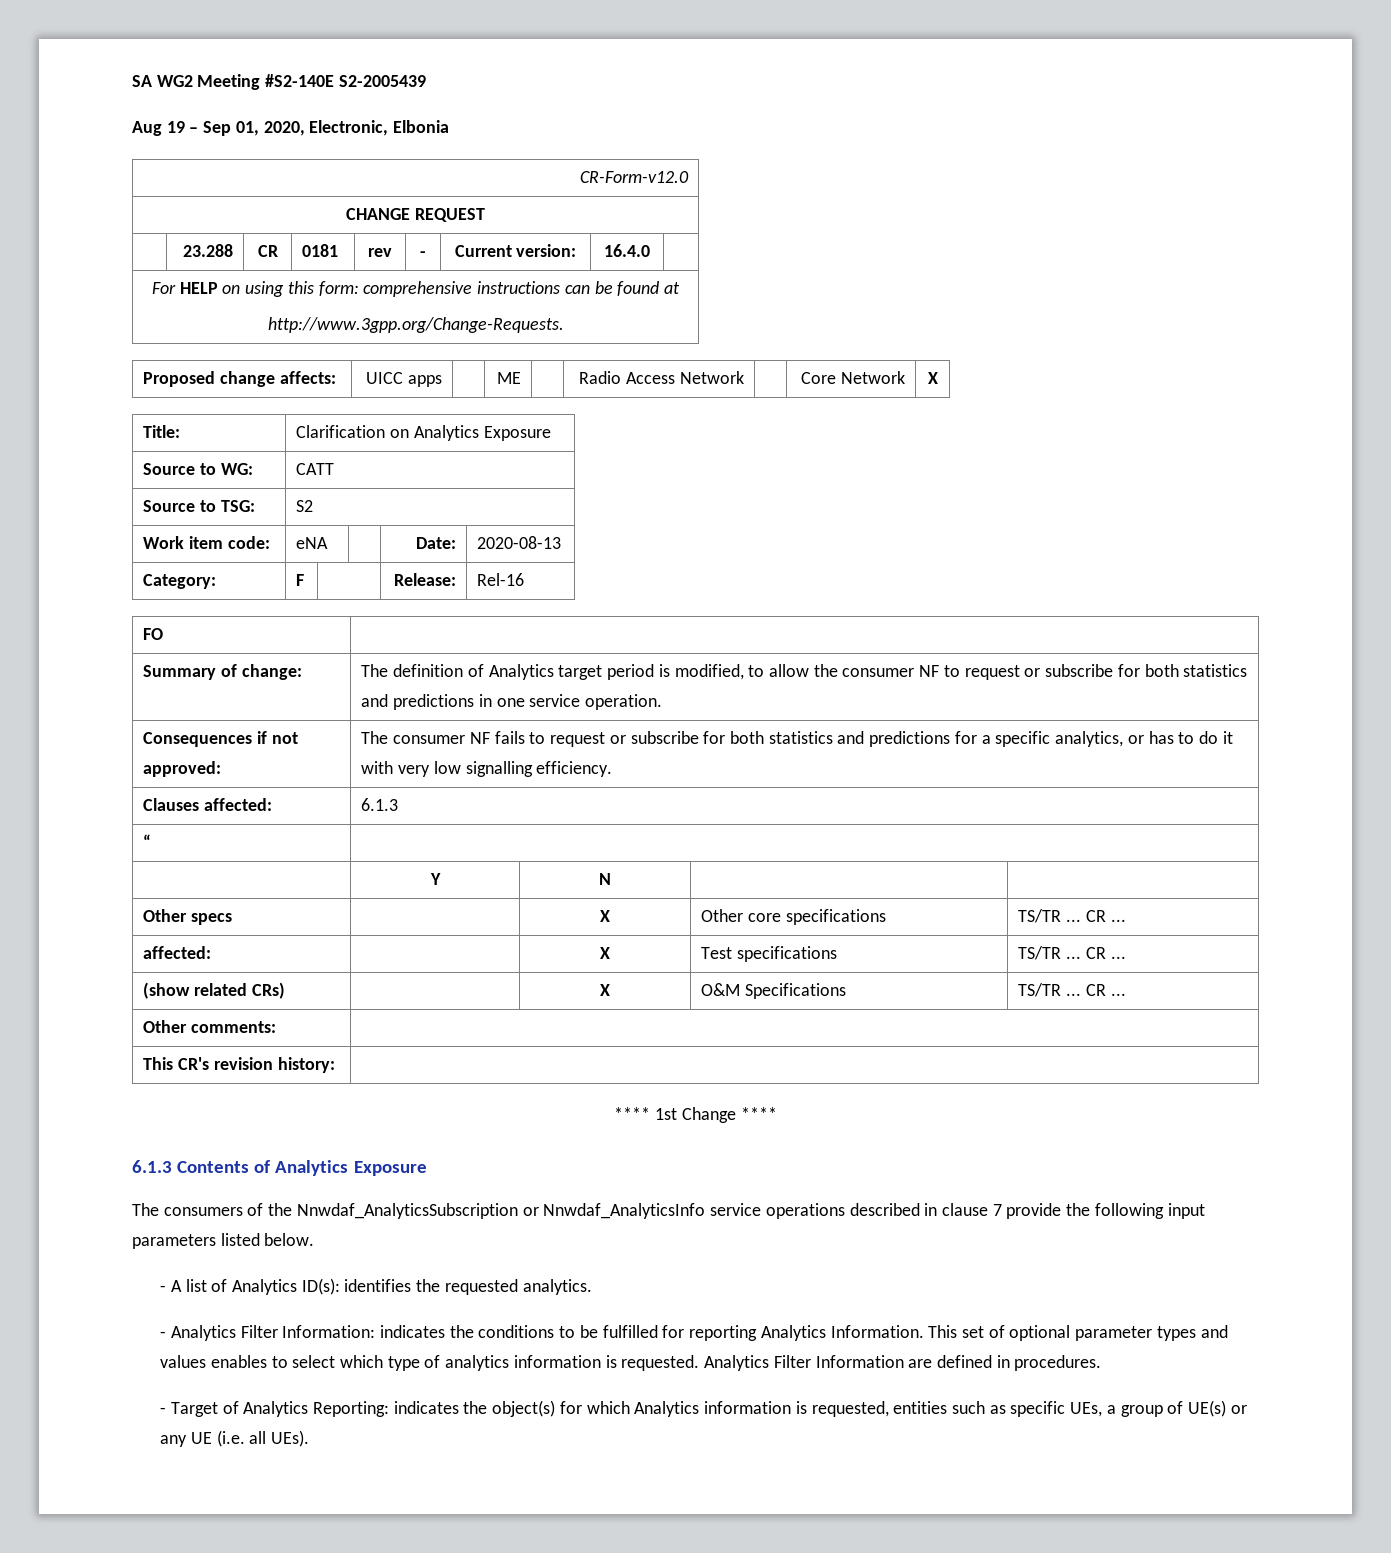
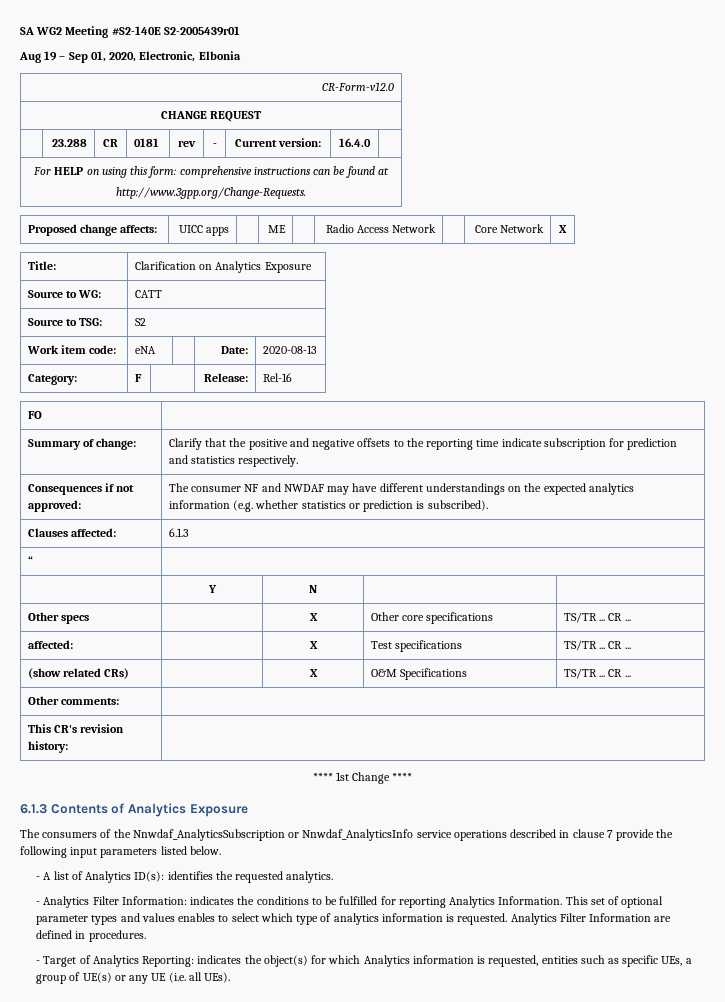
[338,75,426,87] S2-2005439 -> [163,26,240,36] S2-2005439r01
[361,664,1248,680] [361,694,663,710] The definition of Analytics target period is modified, to allow the consumer NF to request or subscribe for both statistics and predictions in one service operation. -> [168,438,678,450] [168,455,299,467] Clarify that the positive and negative offsets to the reporting time indicate subscription for prediction and statistics respectively.
[494,731,1233,747] [361,761,613,777] fails to request or subscribe for both statistics and predictions for a specific analytics, or has to do it with very low signalling efficiency. -> [261,483,634,495] [168,500,488,512] and NWDAF may have different understandings on the expected analytics information (e.g. whether statistics or prediction is subscribed).

